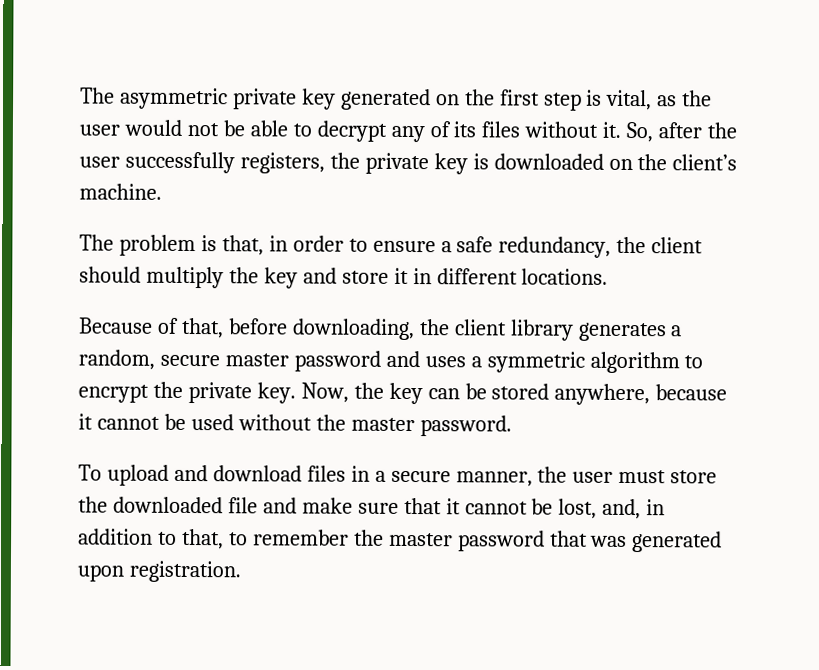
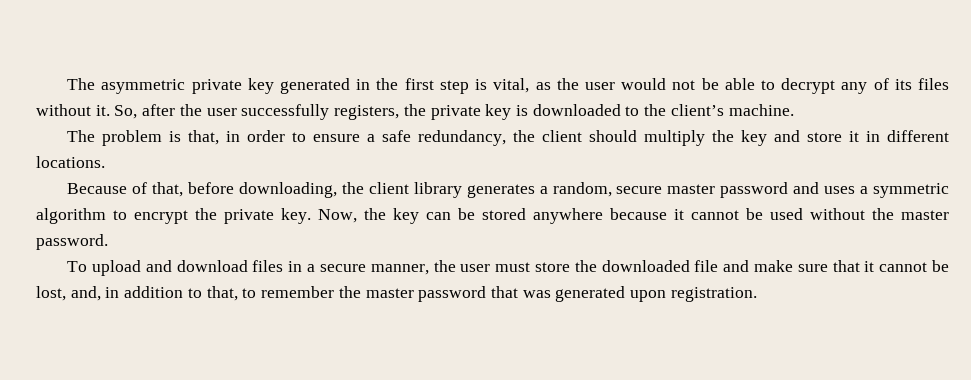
[435,94,460,106] on -> [356,79,371,90] in
[608,158,633,171] on -> [625,106,640,116] to
[554,383,651,406] anywhere, -> [533,208,603,224] anywhere

